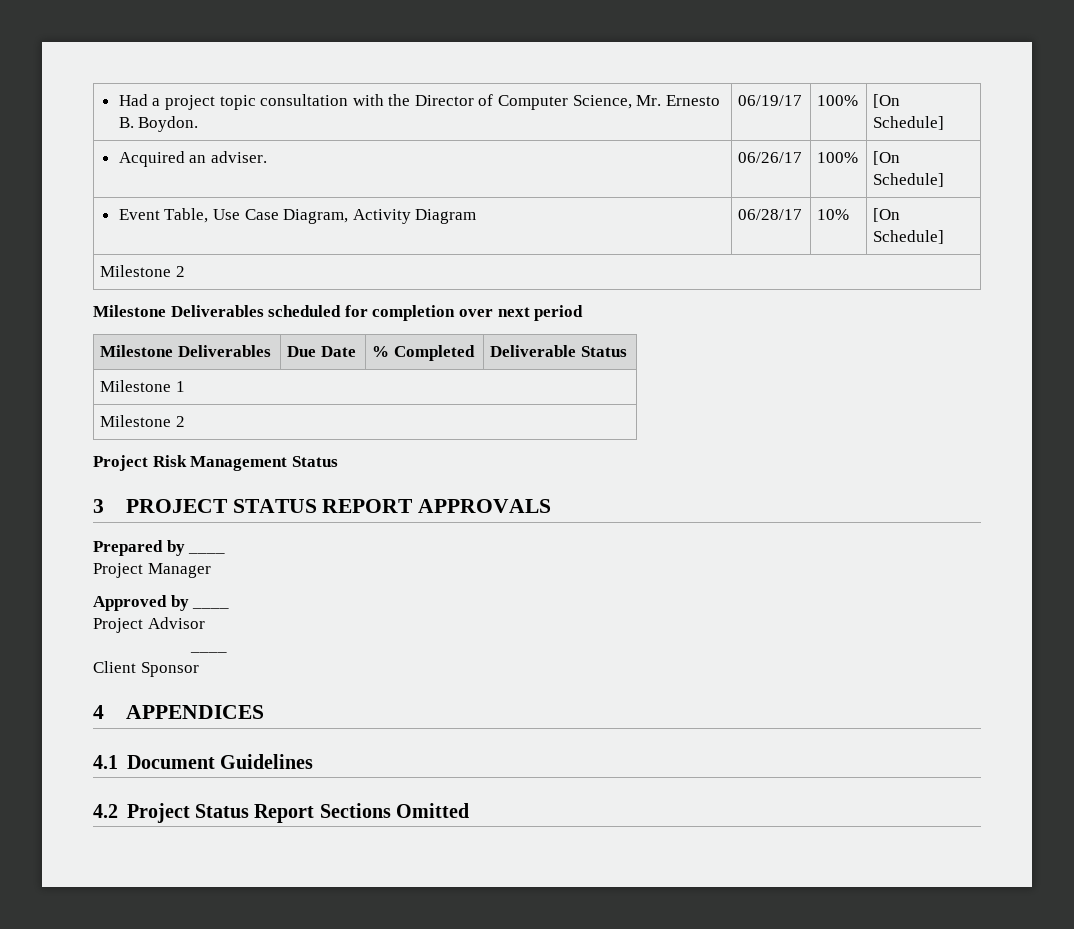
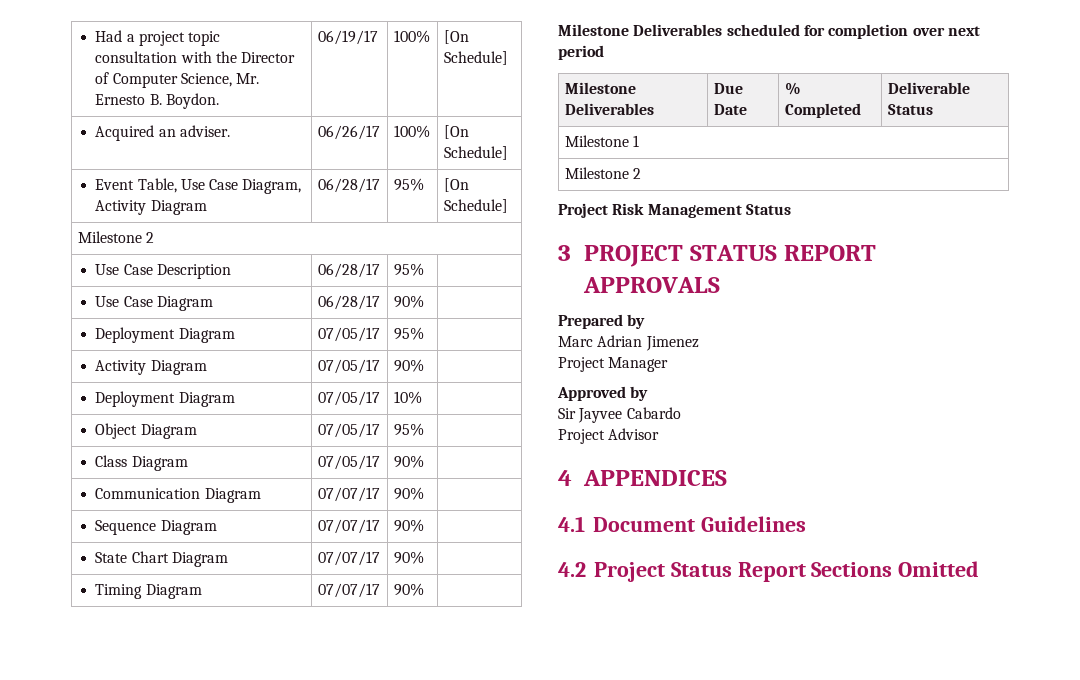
[817,209,850,220] 10% -> [393,178,424,191] 95%
(185, 271) none -> [95,264,231,279] [317,263,380,278] [393,263,424,276] [95,296,213,311] [317,295,380,310] [393,295,424,308] [95,327,235,343] [317,327,380,342] [393,327,424,340] [95,360,207,375] [317,359,380,374] [393,359,424,372] [95,391,235,407] [317,391,380,406] [393,391,422,404] [95,423,197,439] [317,423,380,438] [393,423,424,436] [95,455,188,471] [317,455,380,470] [393,455,424,468] [95,488,261,503] [317,487,380,502] [393,487,424,500] [95,520,217,535] [317,519,380,534] [393,519,424,532] [95,551,228,567] [317,551,380,566] [393,551,424,564] [95,584,202,599] [317,583,380,598] [393,583,424,596] // Use Case Description | 06/28/17 | 95% | // Use Case Diagram | 06/28/17 | 90% | // Deployment Diagram | 07/05/17 | 95% | // Activity Diagram | 07/05/17 | 90% | // Deployment Diagram | 07/05/17 | 10% | // Object Diagram | 07/05/17 | 95% | // Class Diagram | 07/05/17 | 90% | // Communication Diagram | 07/07/17 | 90% | // Sequence Diagram | 07/07/17 | 90% | // State Chart Diagram | 07/07/17 | 90% | // Timing Diagram | 07/07/17 | 90% |
[188,552,226,554] ____ -> [558,335,699,351] // Marc Adrian Jimenez
[192,607,230,609] ____ -> [558,407,681,423] // Sir Jayvee Cabardo
[190,651,228,653] [93,661,199,677] // ____ // Client Sponsor -> (660, 434) none

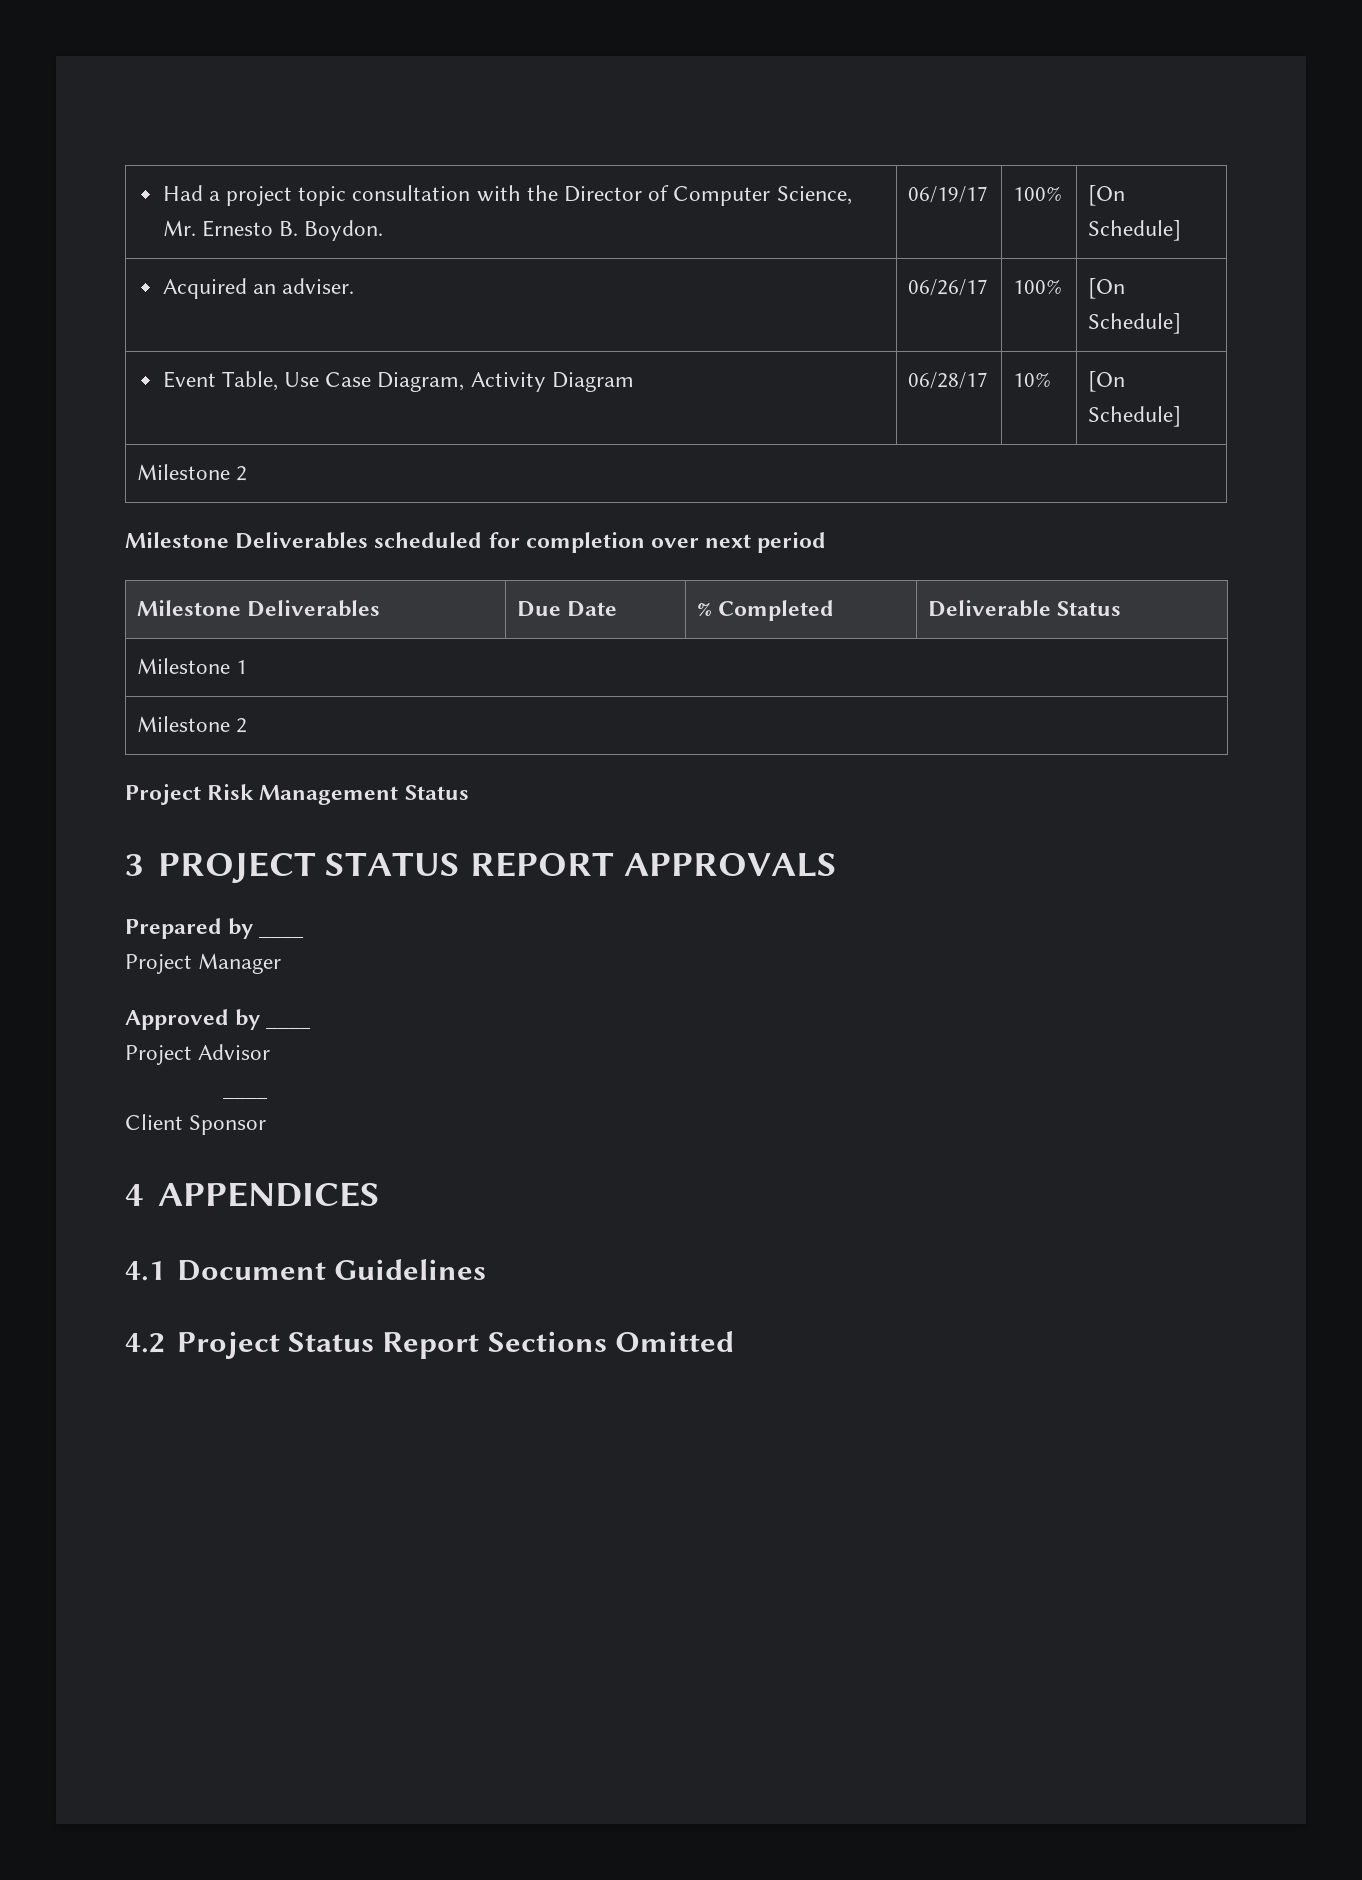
[393,178,424,191] 95% -> [1013,372,1052,387] 10%
[95,264,231,279] [317,263,380,278] [393,263,424,276] [95,296,213,311] [317,295,380,310] [393,295,424,308] [95,327,235,343] [317,327,380,342] [393,327,424,340] [95,360,207,375] [317,359,380,374] [393,359,424,372] [95,391,235,407] [317,391,380,406] [393,391,422,404] [95,423,197,439] [317,423,380,438] [393,423,424,436] [95,455,188,471] [317,455,380,470] [393,455,424,468] [95,488,261,503] [317,487,380,502] [393,487,424,500] [95,520,217,535] [317,519,380,534] [393,519,424,532] [95,551,228,567] [317,551,380,566] [393,551,424,564] [95,584,202,599] [317,583,380,598] [393,583,424,596] // Use Case Description | 06/28/17 | 95% | // Use Case Diagram | 06/28/17 | 90% | // Deployment Diagram | 07/05/17 | 95% | // Activity Diagram | 07/05/17 | 90% | // Deployment Diagram | 07/05/17 | 10% | // Object Diagram | 07/05/17 | 95% | // Class Diagram | 07/05/17 | 90% | // Communication Diagram | 07/07/17 | 90% | // Sequence Diagram | 07/07/17 | 90% | // State Chart Diagram | 07/07/17 | 90% | // Timing Diagram | 07/07/17 | 90% | -> (248, 473) none
[558,335,699,351] // Marc Adrian Jimenez -> [259,934,305,938] ____
[558,407,681,423] // Sir Jayvee Cabardo -> [266,1025,312,1029] ____
(660, 434) none -> [222,1095,268,1099] [125,1114,267,1135] // ____ // Client Sponsor

